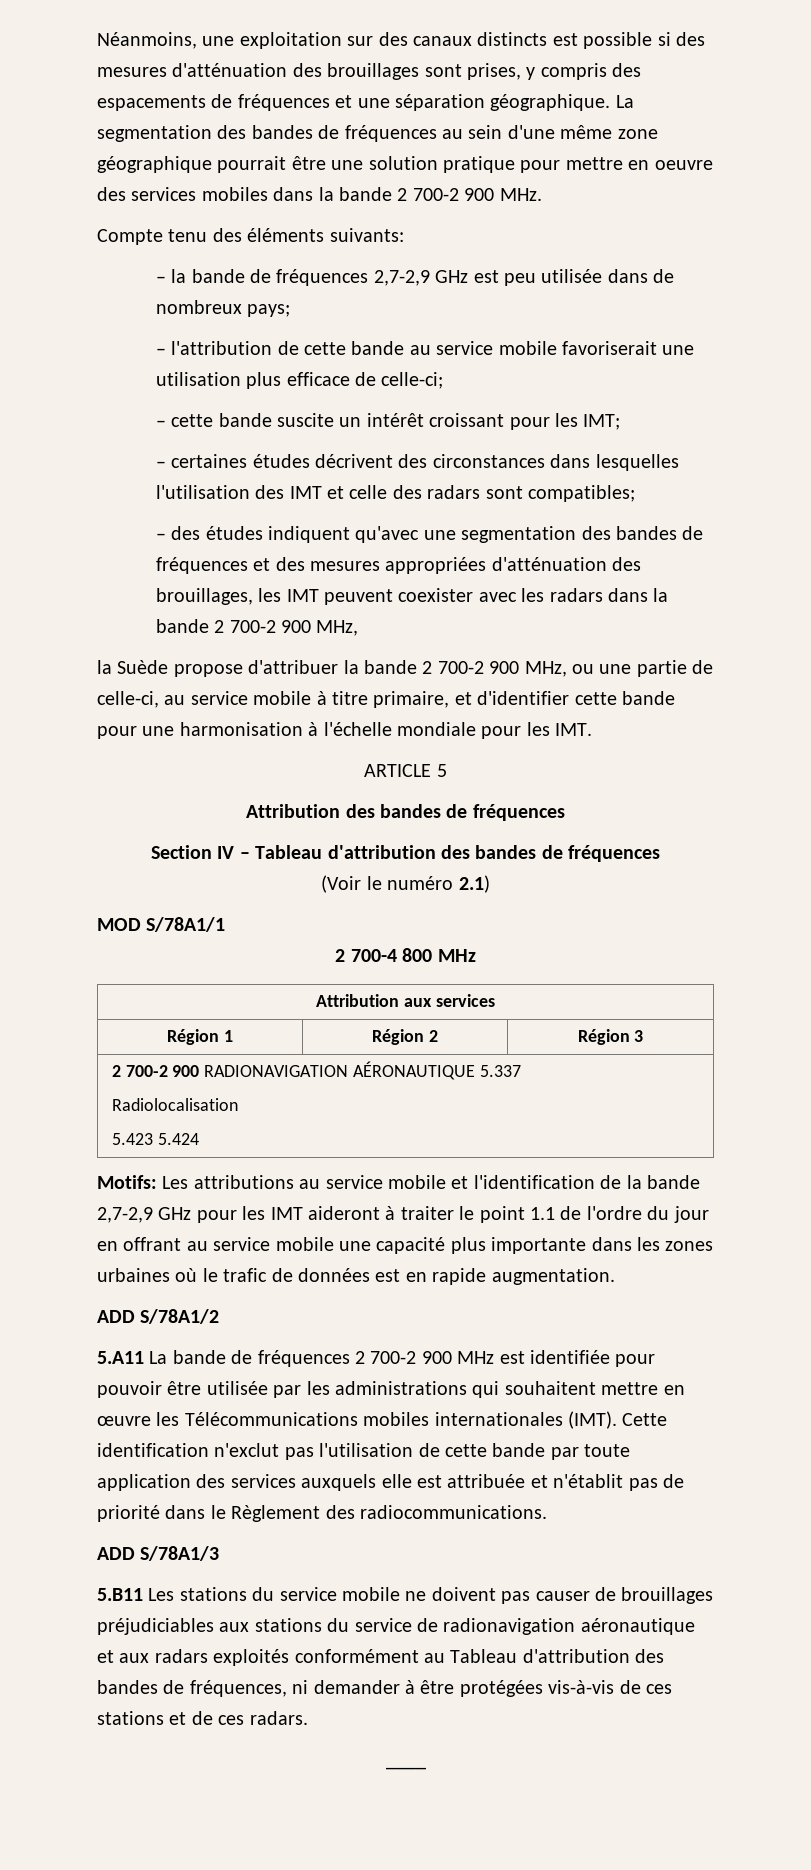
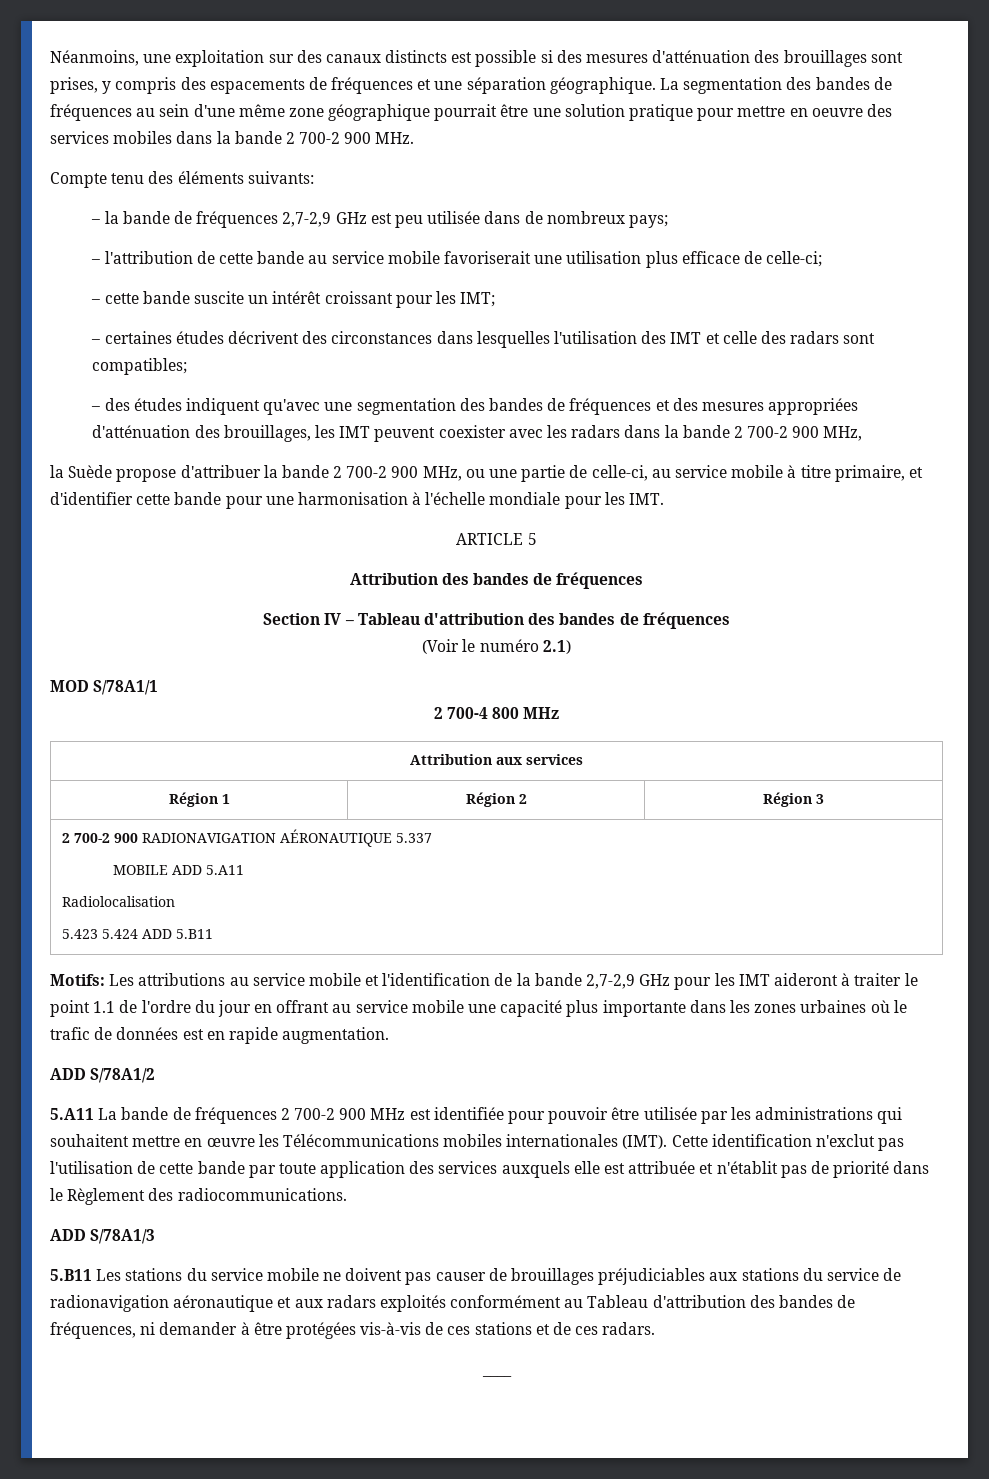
(521, 1071) none -> [113,865,245,875] // MOBILE ADD 5.A11
(199, 1139) none -> [142,929,214,939] ADD 5.B11

